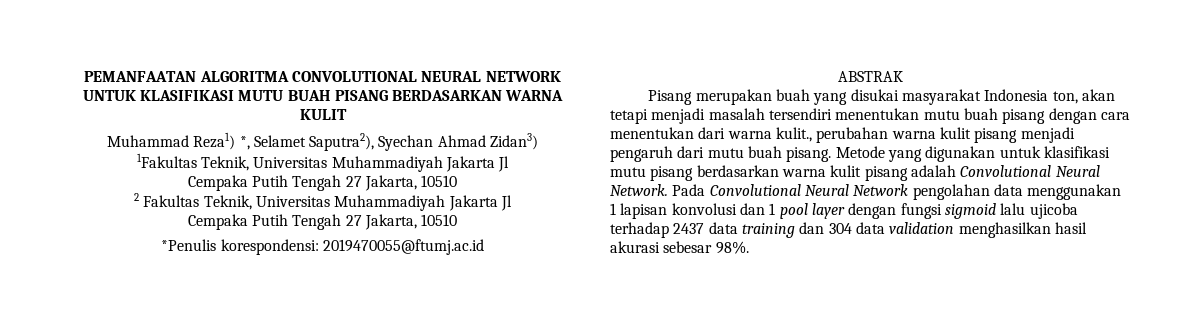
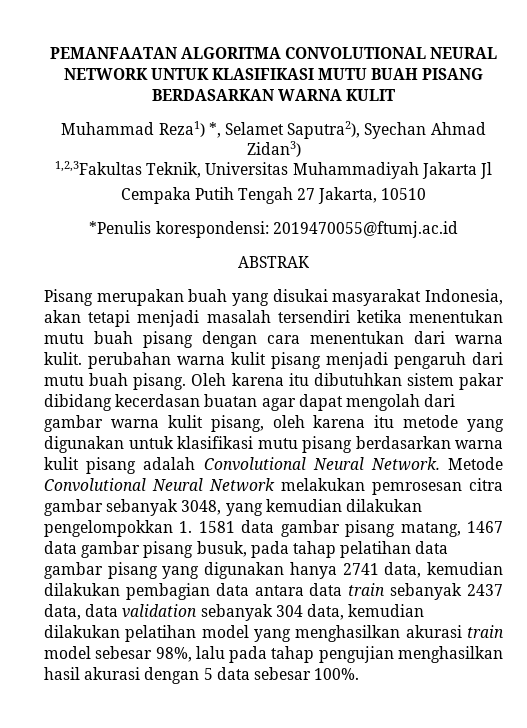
[136,153,510,172] [187,175,458,191] [134,193,200,207] 1Fakultas Teknik, Universitas Muhammadiyah Jakarta Jl // Cempaka Putih Tengah 27 Jakarta, 10510 // 2 Fakultas -> [55,161,143,175] 1,2,3Fakultas
[984,89,1078,104] Indonesia ton, -> [425,289,503,305] Indonesia,
(832, 114) none -> [356,310,402,323] ketika
[775,127,812,142] kulit., -> [44,352,82,365] kulit.
[835,146,885,158] Metode -> [191,373,504,390] [44,394,456,411] [44,415,459,432] Oleh karena itu dibutuhkan sistem pakar dibidang kecerdasan buatan agar dapat mengolah dari gambar warna kulit pisang, oleh karena itu metode
[672,184,706,196] Pada -> [448,457,504,470] Metode
[912,184,1122,200] [610,203,1078,219] [610,222,1087,238] [610,241,749,254] pengolahan data menggunakan 1 lapisan konvolusi dan 1 pool layer dengan fungsi sigmoid lalu ujicoba terhadap 2437 data training dan 304 data validation menghasilkan hasil akurasi sebesar 98%. -> [281,478,503,495] [44,499,422,516] [44,520,503,537] [44,541,449,558] [44,562,504,579] [44,583,503,600] [44,604,425,621] [44,625,504,642] [44,646,503,663] [44,667,360,684] melakukan pemrosesan citra gambar sebanyak 3048, yang kemudian dilakukan pengelompokkan 1. 1581 data gambar pisang matang, 1467 data gambar pisang busuk, pada tahap pelatihan data gambar pisang yang digunakan hanya 2741 data, kemudian dilakukan pembagian data antara data train sebanyak 2437 data, data validation sebanyak 304 data, kemudian dilakukan pelatihan model yang menghasilkan akurasi train model sebesar 98%, lalu pada tahap pengujian menghasilkan hasil akurasi dengan 5 data sebesar 100%.

